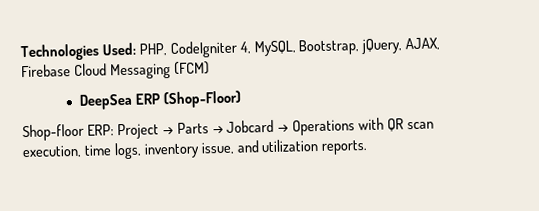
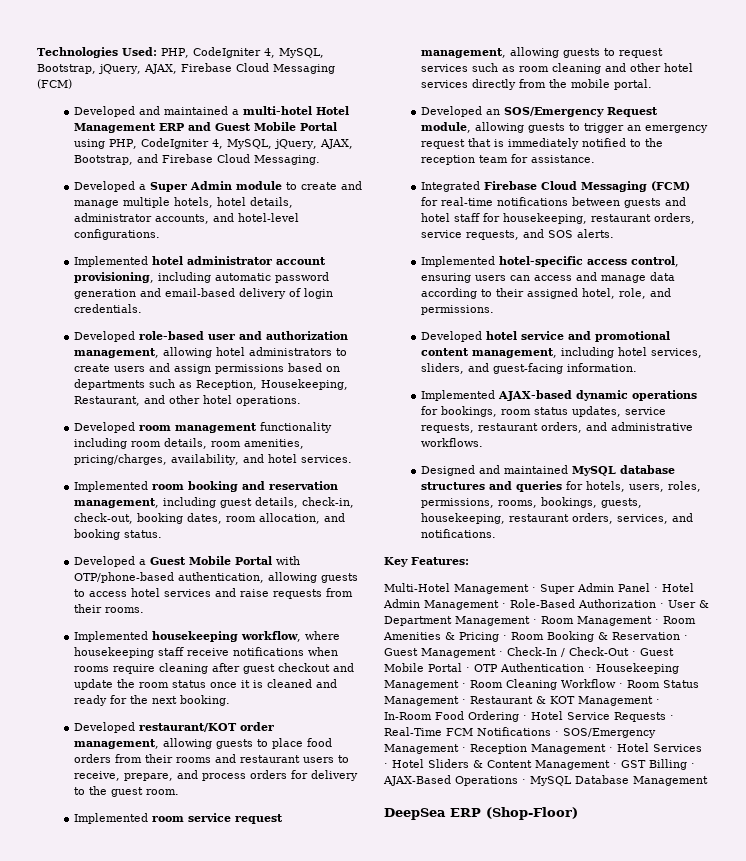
[79,90,243,110] [22,117,435,142] [22,138,369,160] DeepSea ERP (Shop-Floor) // Shop-floor ERP: Project → Parts → Jobcard → Operations with QR scan execution, time logs, inventory issue, and utilization reports. -> [73,106,349,117] [73,122,337,133] [73,138,353,149] [73,154,320,165] [73,181,362,192] [73,197,293,208] [73,213,299,224] [73,229,160,240] [73,256,326,267] [73,272,329,283] [73,288,333,299] [73,304,142,313] [73,331,348,342] [73,347,347,358] [73,363,340,374] [73,379,348,390] [73,395,301,406] [73,422,332,433] [73,438,304,449] [73,454,352,465] [73,481,338,492] [73,497,354,508] [73,513,345,524] [73,529,162,540] [73,556,300,567] [73,572,358,583] [73,588,353,599] [73,604,144,613] [73,631,340,642] [73,647,338,658] [73,663,354,674] [73,679,337,690] [73,695,230,706] [73,722,274,733] [73,738,332,749] [73,754,349,763] [73,770,358,781] [73,786,179,797] [73,813,283,824] [420,47,663,58] [420,63,693,74] [420,79,652,90] [420,106,658,117] [420,122,708,133] [420,138,663,149] [420,154,595,165] [420,181,690,192] [420,197,686,208] [420,213,695,224] [420,229,614,240] [420,256,679,267] [420,272,675,283] [420,288,671,299] [420,305,494,315] [420,331,670,342] [420,347,702,358] [420,363,637,374] [420,390,697,401] [420,406,666,417] [420,422,693,433] [420,438,483,447] [420,465,675,476] [420,481,701,492] [420,497,642,508] [420,513,693,524] [420,529,496,538] [384,557,469,567] [384,583,694,594] [383,599,709,610] [384,616,696,626] [383,631,688,642] [384,647,674,658] [384,663,679,674] [384,679,699,690] [384,696,660,706] [384,711,674,722] [384,727,656,738] [384,743,702,754] [384,759,695,770] [383,775,708,786] [384,807,578,820] Developed and maintained a multi-hotel Hotel Management ERP and Guest Mobile Portal using PHP, CodeIgniter 4, MySQL, jQuery, AJAX, Bootstrap, and Firebase Cloud Messaging. // Developed a Super Admin module to create and manage multiple hotels, hotel details, administrator accounts, and hotel-level configurations. // Implemented hotel administrator account provisioning, including automatic password generation and email-based delivery of login credentials. // Developed role-based user and authorization management, allowing hotel administrators to create users and assign permissions based on departments such as Reception, Housekeeping, Restaurant, and other hotel operations. // Developed room management functionality including room details, room amenities, pricing/charges, availability, and hotel services. // Implemented room booking and reservation management, including guest details, check-in, check-out, booking dates, room allocation, and booking status. // Developed a Guest Mobile Portal with OTP/phone-based authentication, allowing guests to access hotel services and raise requests from their rooms. // Implemented housekeeping workflow, where housekeeping staff receive notifications when rooms require cleaning after guest checkout and update the room status once it is cleaned and ready for the next booking. // Developed restaurant/KOT order management, allowing guests to place food orders from their rooms and restaurant users to receive, prepare, and process orders for delivery to the guest room. // Implemented room service request management, allowing guests to request services such as room cleaning and other hotel services directly from the mobile portal. // Developed an SOS/Emergency Request module, allowing guests to trigger an emergency request that is immediately notified to the reception team for assistance. // Integrated Firebase Cloud Messaging (FCM) for real-time notifications between guests and hotel staff for housekeeping, restaurant orders, service requests, and SOS alerts. // Implemented hotel-specific access control, ensuring users can access and manage data according to their assigned hotel, role, and permissions. // Developed hotel service and promotional content management, including hotel services, sliders, and guest-facing information. // Implemented AJAX-based dynamic operations for bookings, room status updates, service requests, restaurant orders, and administrative workflows. // Designed and maintained MySQL database structures and queries for hotels, users, roles, permissions, rooms, bookings, guests, housekeeping, restaurant orders, services, and notifications. // Key Features: // Multi-Hotel Management · Super Admin Panel · Hotel Admin Management · Role-Based Authorization · User & Department Management · Room Management · Room Amenities & Pricing · Room Booking & Reservation · Guest Management · Check-In / Check-Out · Guest Mobile Portal · OTP Authentication · Housekeeping Management · Room Cleaning Workflow · Room Status Management · Restaurant & KOT Management · In-Room Food Ordering · Hotel Service Requests · Real-Time FCM Notifications · SOS/Emergency Management · Reception Management · Hotel Services · Hotel Sliders & Content Management · GST Billing · AJAX-Based Operations · MySQL Database Management // DeepSea ERP (Shop-Floor)

